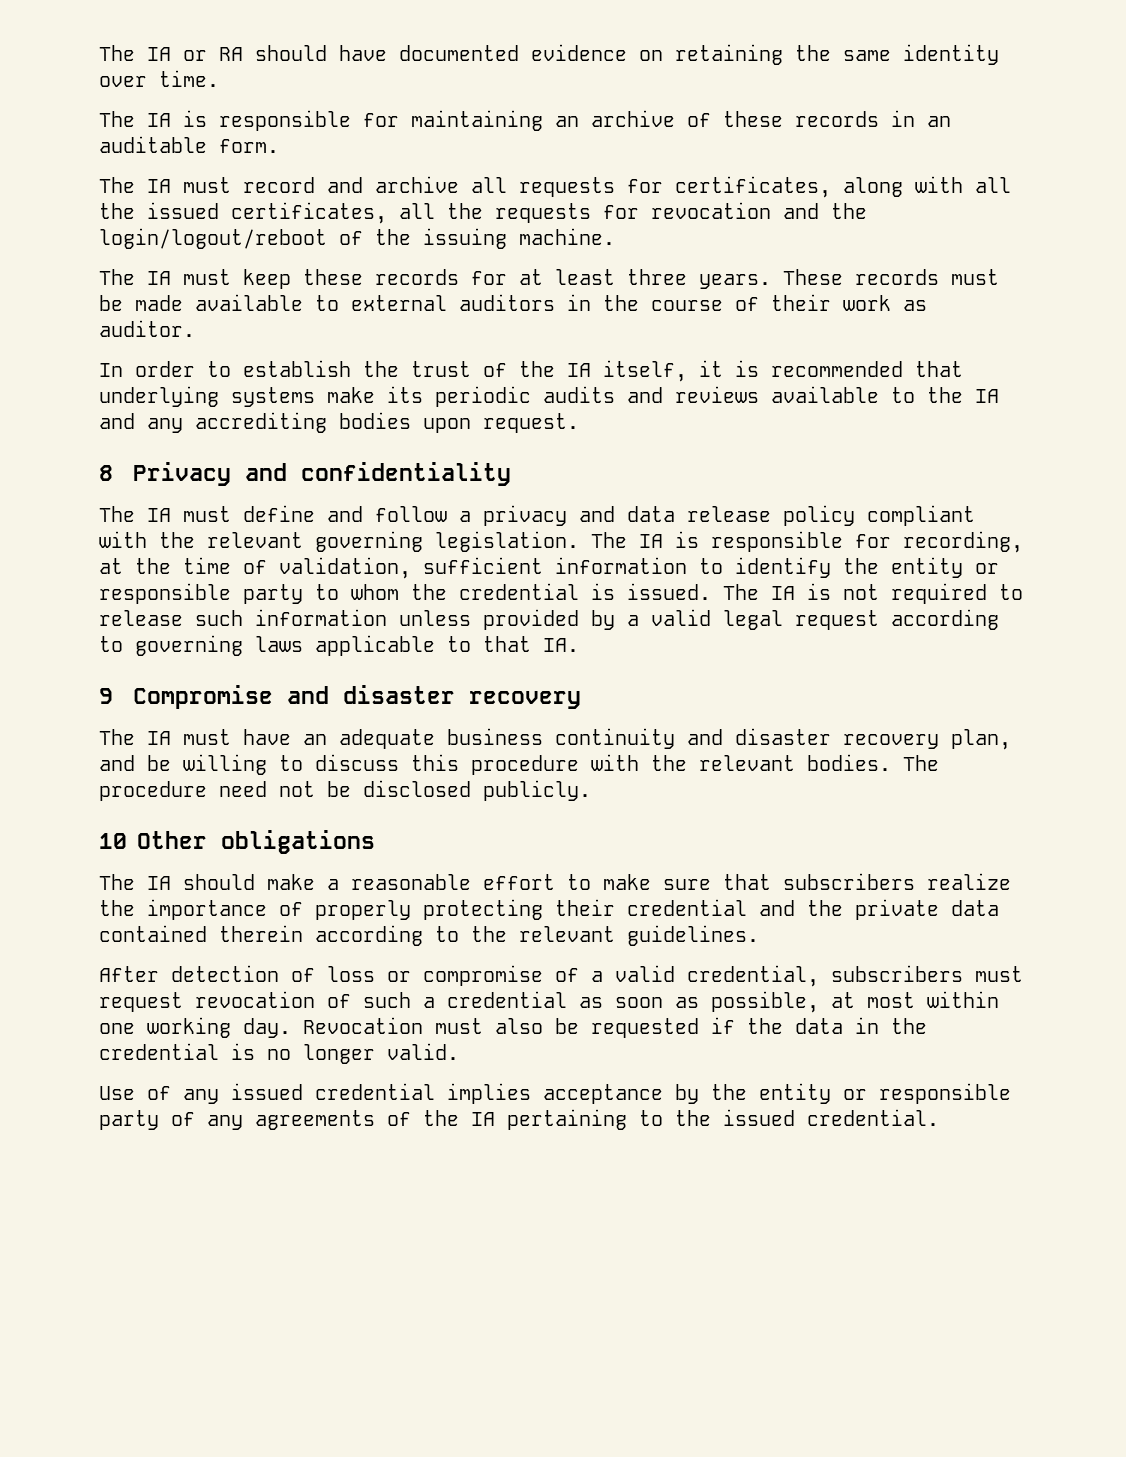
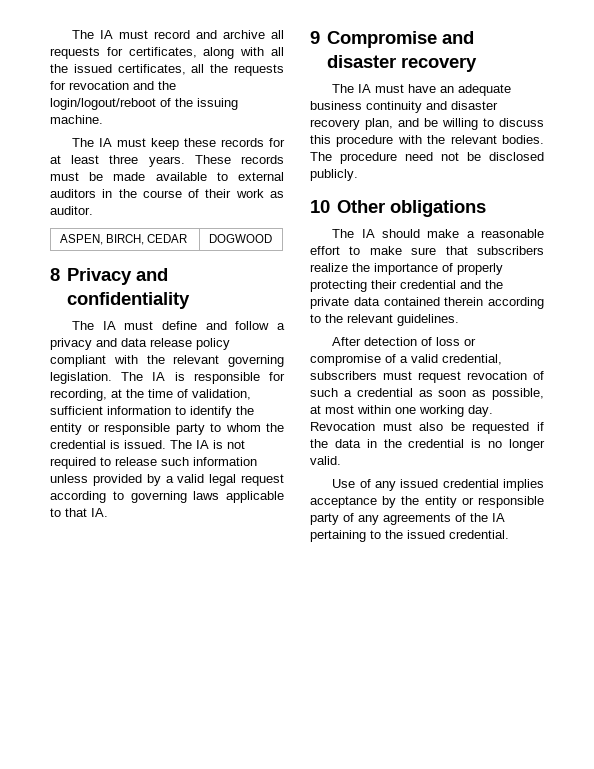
[99,44,999,65] [99,70,219,87] [99,110,951,131] [99,136,279,153] [99,177,171,193] The IA or RA should have documented evidence on retaining the same identity over time. // The IA is responsible for maintaining an archive of these records in an auditable form. // The IA -> [72,30,114,39] The IA
[99,360,963,382] [99,386,999,407] [99,412,579,433] // In order to establish the trust of the IA itself, it is recommended that underlying systems make its periodic audits and reviews available to the IA and any accrediting bodies upon request. -> [59,234,187,245] [208,234,272,243] // ASPEN, BIRCH, CEDAR | DOGWOOD

